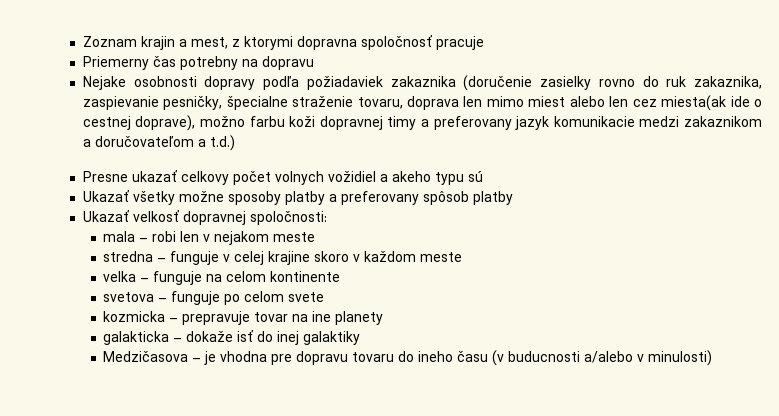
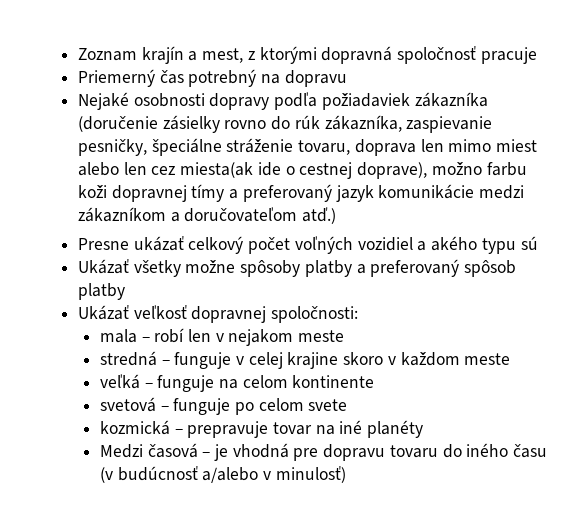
[140,36,175,50] krajin -> [141,46,184,64] krajín
[243,36,357,50] ktorymi dopravna -> [259,46,393,64] ktorými dopravná
[82,56,238,70] Priemerny čas potrebny -> [78,69,257,87] Priemerný čas potrebný
[82,76,126,90] Nejake -> [78,92,130,110] Nejaké
[390,75,762,91] [82,96,354,110] zakaznika (doručenie zasielky rovno do ruk zakaznika, zaspievanie pesničky, špecialne straženie -> [414,92,488,107] [78,115,493,133] [78,138,294,156] zákazníka (doručenie zásielky rovno do rúk zákazníka, zaspievanie pesničky, špeciálne stráženie
[387,116,762,130] [82,135,235,151] [82,170,431,185] timy a preferovany jazyk komunikacie medzi zakaznikom a doručovateľom a t.d.) // Presne ukazať celkovy počet volnych vožidiel a akeho -> [191,184,525,202] [78,207,337,224] [78,236,478,254] tímy a preferovaný jazyk komunikácie medzi zákazníkom a doručovateľom atď.) // Presne ukázať celkový počet voľných vozidiel a akého
[82,190,130,202] Ukazať -> [78,259,130,274] Ukázať
[227,191,281,205] sposoby -> [240,260,301,277] spôsoby
[340,191,419,205] preferovany -> [370,259,460,277] preferovaný
[82,210,180,222] Ukazať velkosť -> [78,305,187,320] Ukázať veľkosť
[152,231,177,242] robi -> [154,328,185,343] robí
[103,251,154,262] stredna -> [99,351,157,366] stredná
[103,271,137,282] velka -> [99,374,140,389] veľká
[103,292,155,302] svetova -> [99,397,156,412] svetová
[103,311,166,322] kozmicka -> [99,420,170,435] kozmická
[312,311,384,325] [103,330,361,345] [103,351,189,362] ine planety // galakticka – dokaže isť do inej galaktiky // Medzičasova -> [339,420,424,438] [99,443,198,458] iné planéty // Medzi časová
[220,351,268,362] vhodna -> [232,443,289,458] vhodná
[418,351,454,362] ineho -> [466,443,509,457] iného
[508,351,581,362] buducnosti -> [117,466,198,481] budúcnosť
[648,350,713,366] minulosti) -> [275,466,346,483] minulosť)

